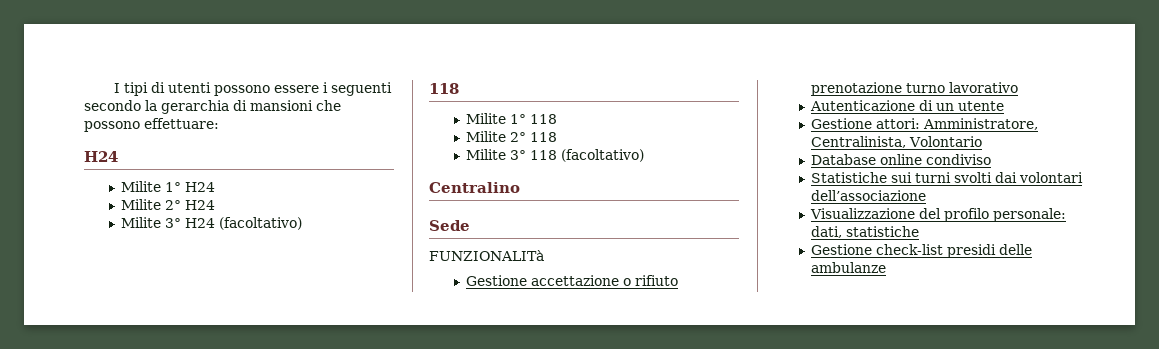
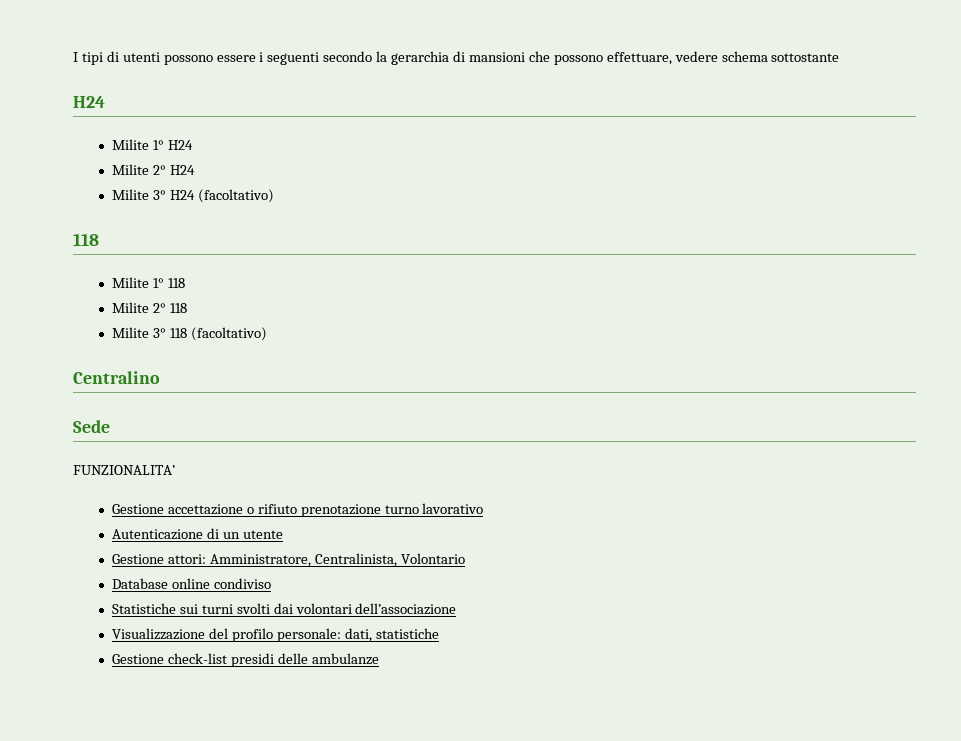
[144,118,219,129] effettuare: -> [606,51,840,65] effettuare, vedere schema sottostante
[429,250,544,261] FUNZIONALITà -> [73,465,175,475] FUNZIONALITA’

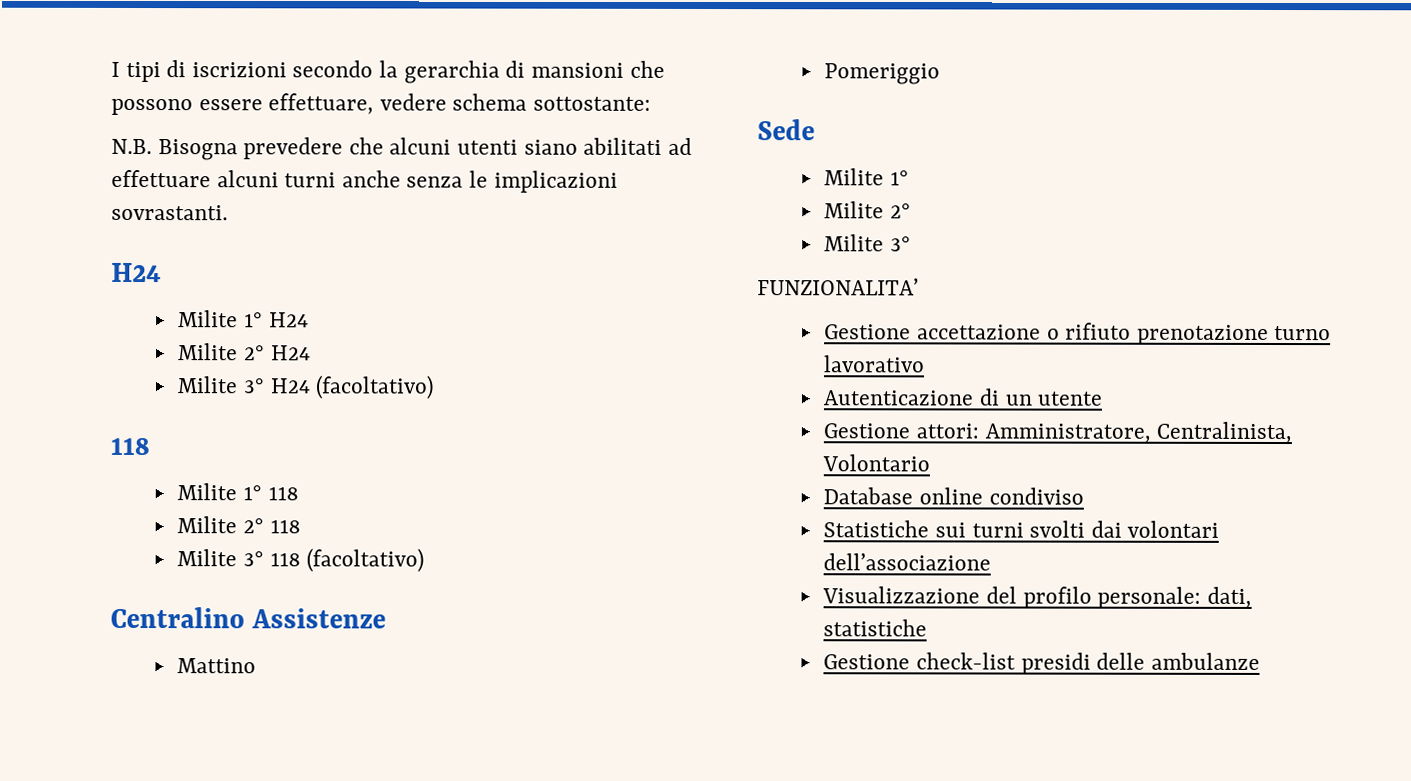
[122,52,320,65] utenti possono essere i seguenti -> [191,62,287,78] iscrizioni
(603, 60) none -> [198,99,263,111] essere
[771,53,840,62] sottostante -> [533,96,652,111] [111,137,692,161] [111,169,618,193] [111,204,228,221] sottostante: // N.B. Bisogna prevedere che alcuni utenti siano abilitati ad effettuare alcuni turni anche senza le implicazioni sovrastanti.
[73,420,110,433] // Sede -> [251,608,387,629] [177,658,257,674] [824,63,941,85] [757,119,815,141] [824,168,910,186] [824,201,912,219] [824,234,912,252] Assistenze // Mattino // Pomeriggio // Sede // Milite 1° // Milite 2° // Milite 3°

